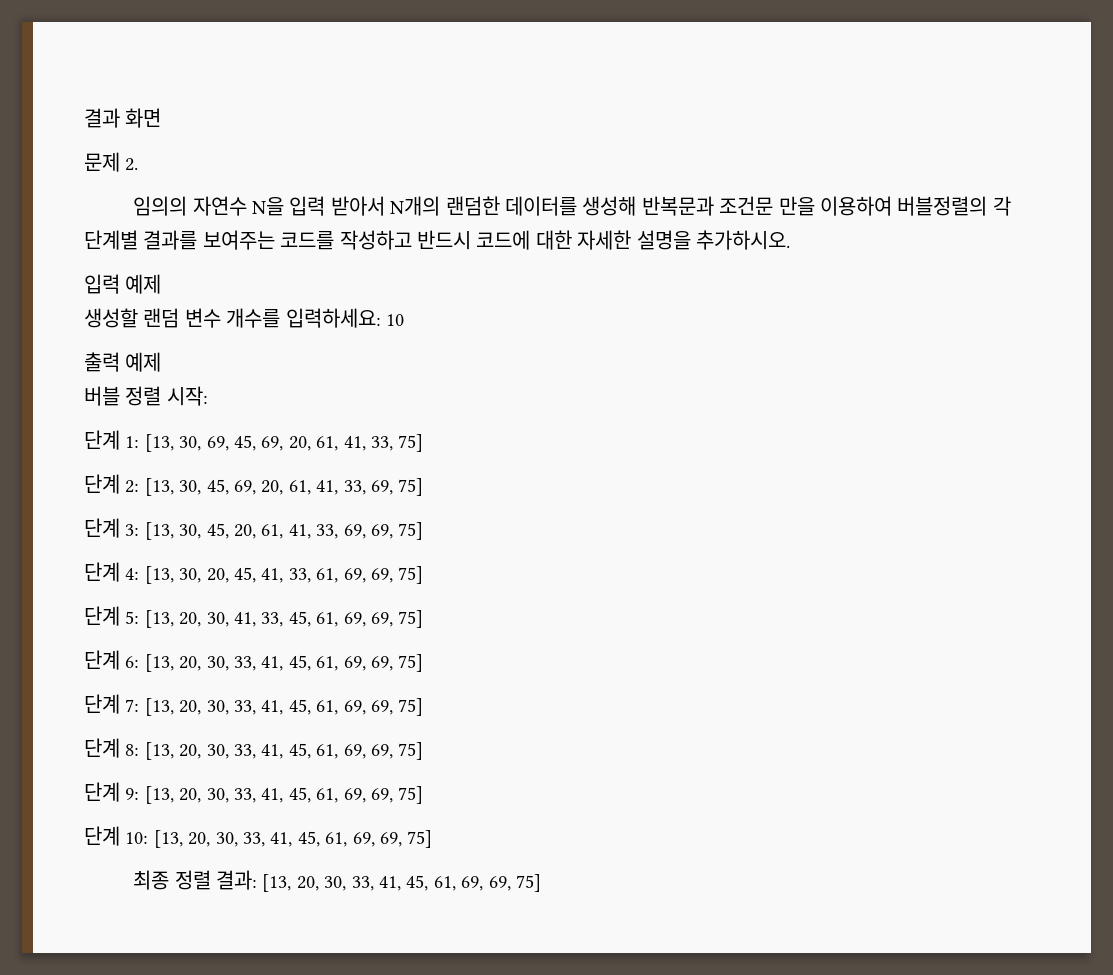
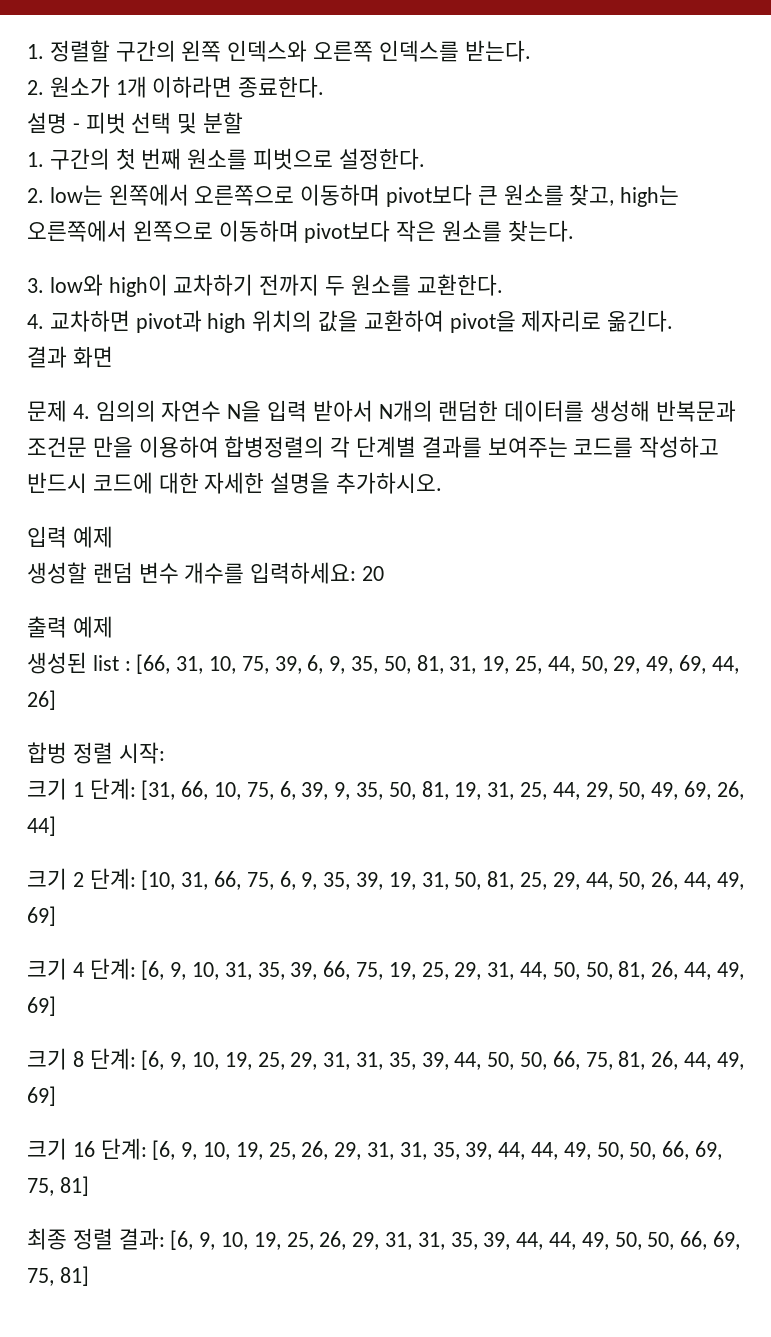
(84, 118) none -> [27,40,531,62] [27,76,325,98] [27,112,244,134] [27,148,425,170] [27,184,680,207] [27,220,574,243] [27,274,503,297] [27,310,674,333] 1. 정렬할 구간의 왼쪽 인덱스와 오른쪽 인덱스를 받는다. // 2. 원소가 1개 이하라면 종료한다. // 설명 - 피벗 선택 및 분할 // 1. 구간의 첫 번째 원소를 피벗으로 설정한다. // 2. low는 왼쪽에서 오른쪽으로 이동하며 pivot보다 큰 원소를 찾고, high는 오른쪽에서 왼쪽으로 이동하며 pivot보다 작은 원소를 찾는다. // 3. low와 high이 교차하기 전까지 두 원소를 교환한다. // 4. 교차하면 pivot과 high 위치의 값을 교환하여 pivot을 제자리로 옮긴다. //
[125,158,139,171] 2. // -> [72,404,90,419] 4.
[897,196,988,216] 버블정렬의 -> [224,436,325,458] 합병정렬의
[386,314,404,326] 10 -> [362,566,385,581] 20
[84,386,208,406] [84,430,424,452] [84,474,424,496] [84,518,424,540] [84,562,424,584] [84,606,424,628] [84,650,424,672] [84,694,424,716] [84,738,424,760] [84,782,424,804] [84,826,433,848] [133,870,541,892] 버블 정렬 시작: // 단계 1: [13, 30, 69, 45, 69, 20, 61, 41, 33, 75] // 단계 2: [13, 30, 45, 69, 20, 61, 41, 33, 69, 75] // 단계 3: [13, 30, 45, 20, 61, 41, 33, 69, 69, 75] // 단계 4: [13, 30, 20, 45, 41, 33, 61, 69, 69, 75] // 단계 5: [13, 20, 30, 41, 33, 45, 61, 69, 69, 75] // 단계 6: [13, 20, 30, 33, 41, 45, 61, 69, 69, 75] // 단계 7: [13, 20, 30, 33, 41, 45, 61, 69, 69, 75] // 단계 8: [13, 20, 30, 33, 41, 45, 61, 69, 69, 75] // 단계 9: [13, 20, 30, 33, 41, 45, 61, 69, 69, 75] // 단계 10: [13, 20, 30, 33, 41, 45, 61, 69, 69, 75] // 최종 정렬 결과: [13, 20, 30, 33, 41, 45, 61, 69, 69, 75] -> [27,652,739,674] [27,690,56,710] [27,742,165,764] [27,778,744,800] [27,816,56,836] [27,868,744,890] [27,906,56,926] [27,958,744,980] [27,996,56,1016] [27,1048,744,1070] [27,1086,56,1106] [27,1138,723,1160] [27,1176,89,1196] [27,1228,741,1250] [27,1266,89,1286] 생성된 list : [66, 31, 10, 75, 39, 6, 9, 35, 50, 81, 31, 19, 25, 44, 50, 29, 49, 69, 44, 26] // 합벙 정렬 시작: // 크기 1 단계: [31, 66, 10, 75, 6, 39, 9, 35, 50, 81, 19, 31, 25, 44, 29, 50, 49, 69, 26, 44] // 크기 2 단계: [10, 31, 66, 75, 6, 9, 35, 39, 19, 31, 50, 81, 25, 29, 44, 50, 26, 44, 49, 69] // 크기 4 단계: [6, 9, 10, 31, 35, 39, 66, 75, 19, 25, 29, 31, 44, 50, 50, 81, 26, 44, 49, 69] // 크기 8 단계: [6, 9, 10, 19, 25, 29, 31, 31, 35, 39, 44, 50, 50, 66, 75, 81, 26, 44, 49, 69] // 크기 16 단계: [6, 9, 10, 19, 25, 26, 29, 31, 31, 35, 39, 44, 44, 49, 50, 50, 66, 69, 75, 81] // 최종 정렬 결과: [6, 9, 10, 19, 25, 26, 29, 31, 31, 35, 39, 44, 44, 49, 50, 50, 66, 69, 75, 81]

